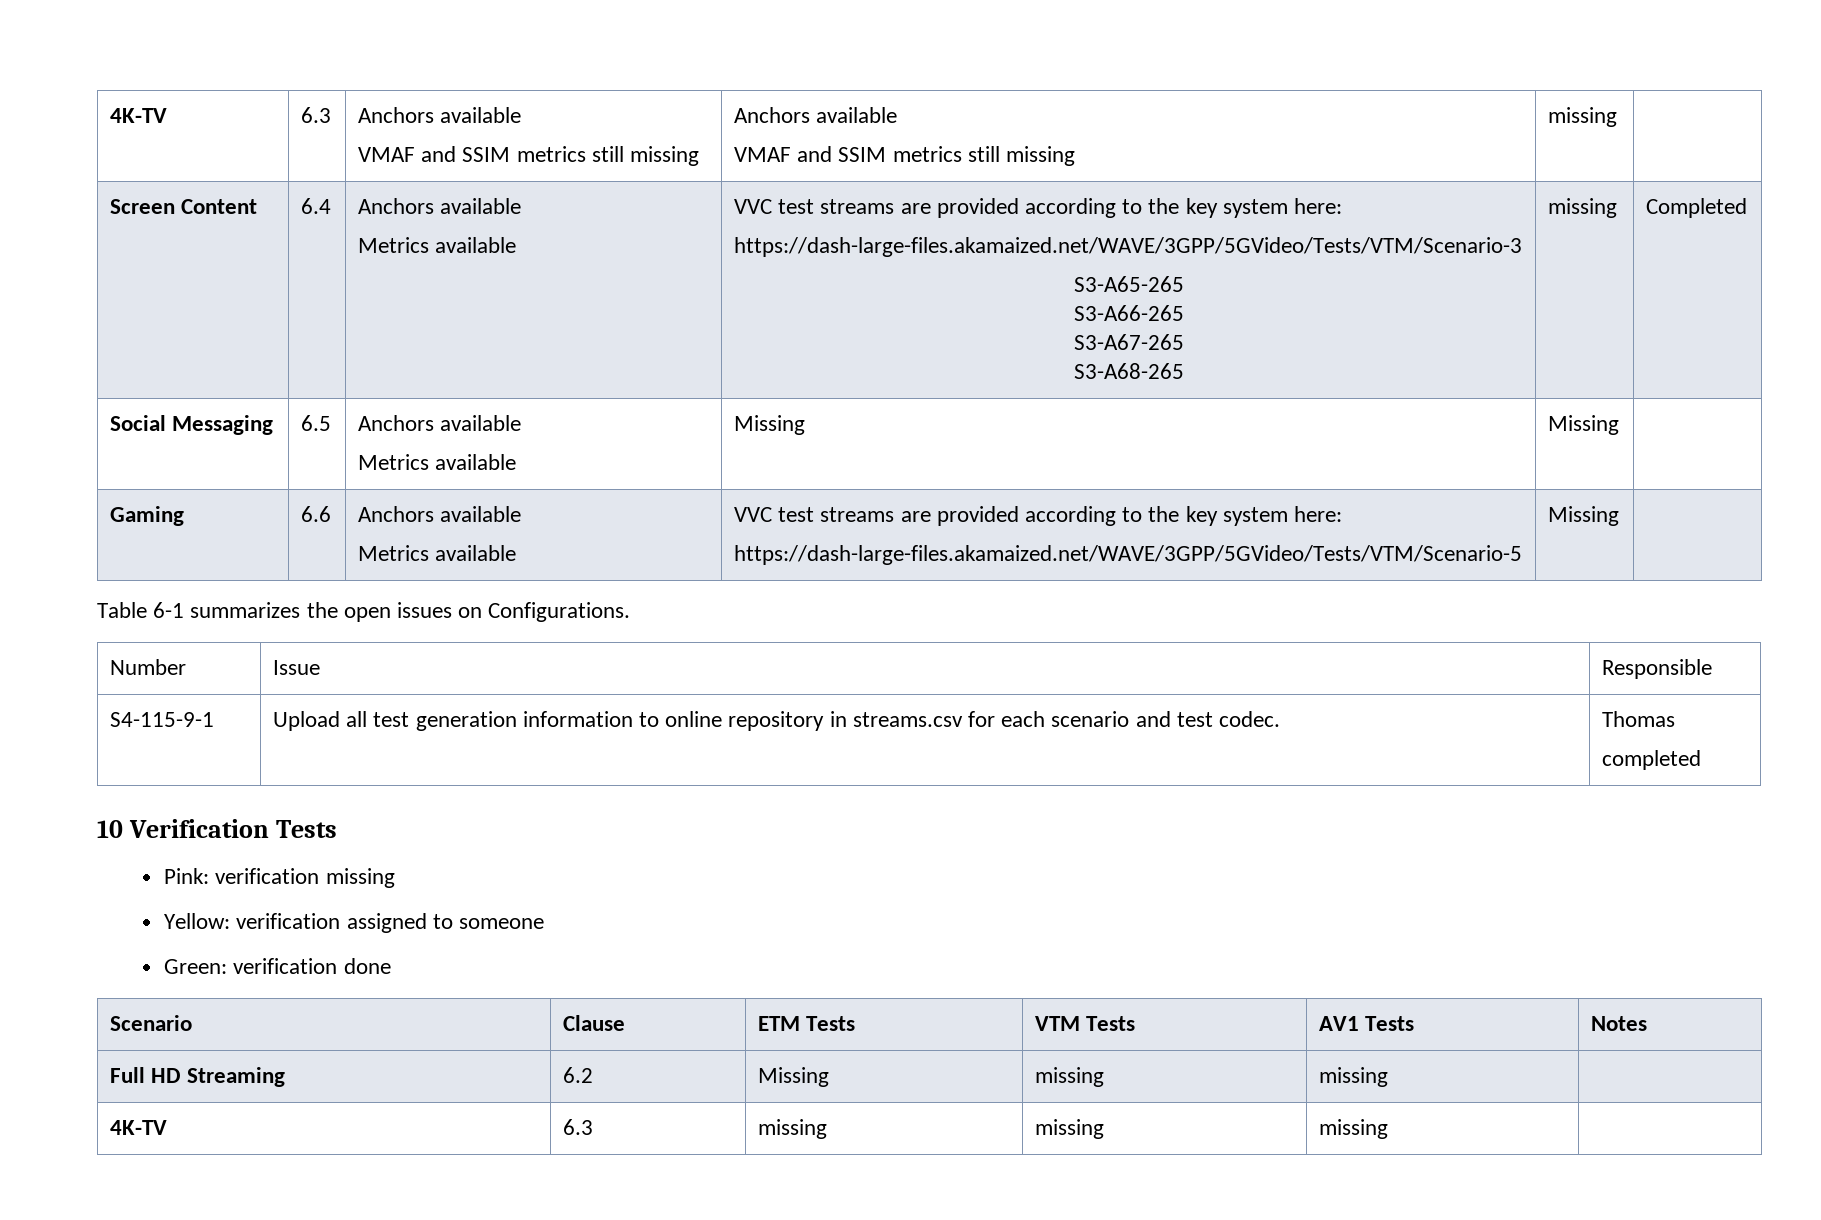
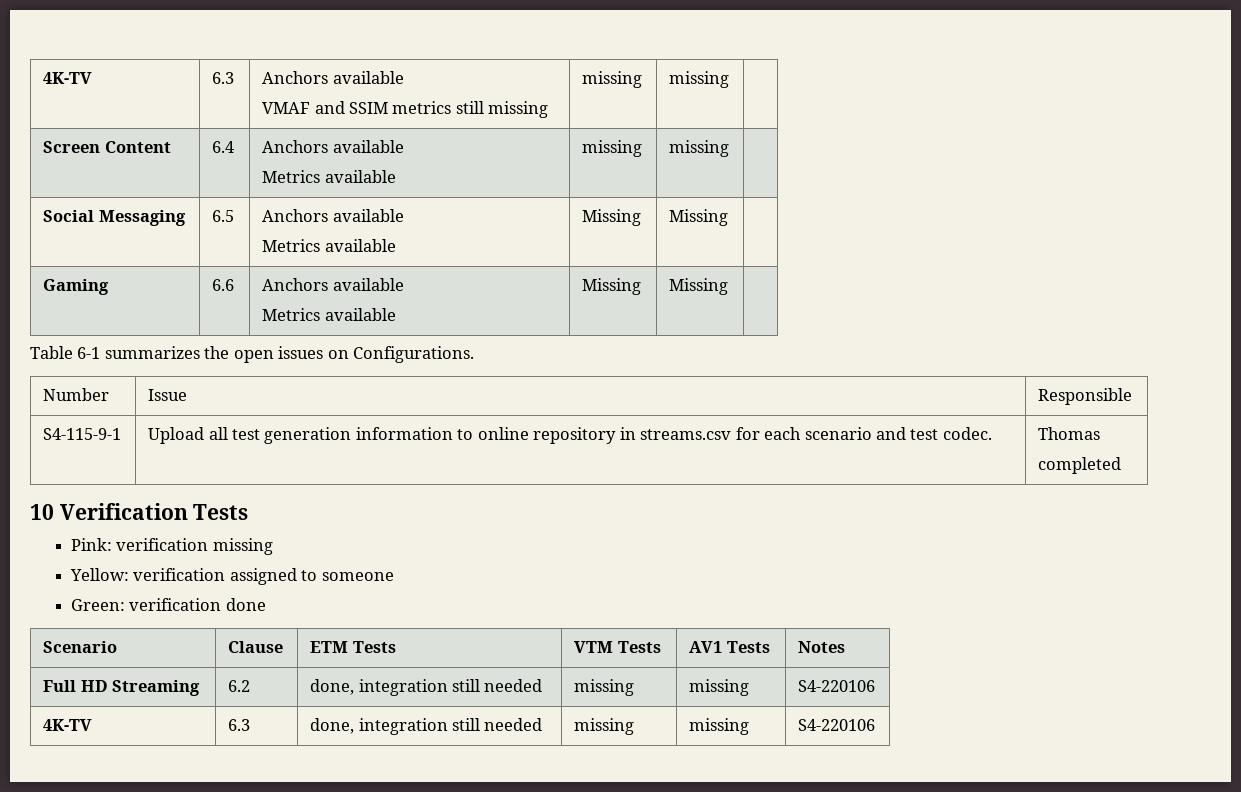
[733,107,898,123] [733,146,1000,162] Anchors available // VMAF and SSIM metrics still -> (549, 109) none
[733,198,1343,218] [733,237,1522,257] [1073,276,1184,292] [1073,305,1184,321] [1073,334,1184,350] [1073,363,1184,379] [1547,198,1617,218] [1645,198,1747,218] VVC test streams are provided according to the key system here: // https://dash-large-files.akamaized.net/WAVE/3GPP/5GVideo/Tests/VTM/Scenario-3 // S3-A65-265 // S3-A66-265 // S3-A67-265 // S3-A68-265 | missing | Completed -> [582,140,643,157] [669,140,730,157] missing | missing |
[733,506,1343,526] [733,545,1522,565] VVC test streams are provided according to the key system here: // https://dash-large-files.akamaized.net/WAVE/3GPP/5GVideo/Tests/VTM/Scenario-5 -> [582,278,642,295] Missing
[757,1067,829,1087] [1034,1067,1104,1087] [1318,1067,1388,1087] [109,1120,167,1135] [562,1119,593,1135] [757,1119,827,1139] [1034,1119,1104,1139] [1318,1119,1388,1139] Missing | missing | missing | // 4K-TV | 6.3 | missing | missing | missing | -> [310,679,543,696] [574,679,635,696] [689,679,750,696] [798,680,876,692] [43,719,93,731] [228,719,251,731] [310,718,543,735] [574,718,635,735] [689,718,750,735] [798,719,876,731] done, integration still needed | missing | missing | S4-220106 // 4K-TV | 6.3 | done, integration still needed | missing | missing | S4-220106

